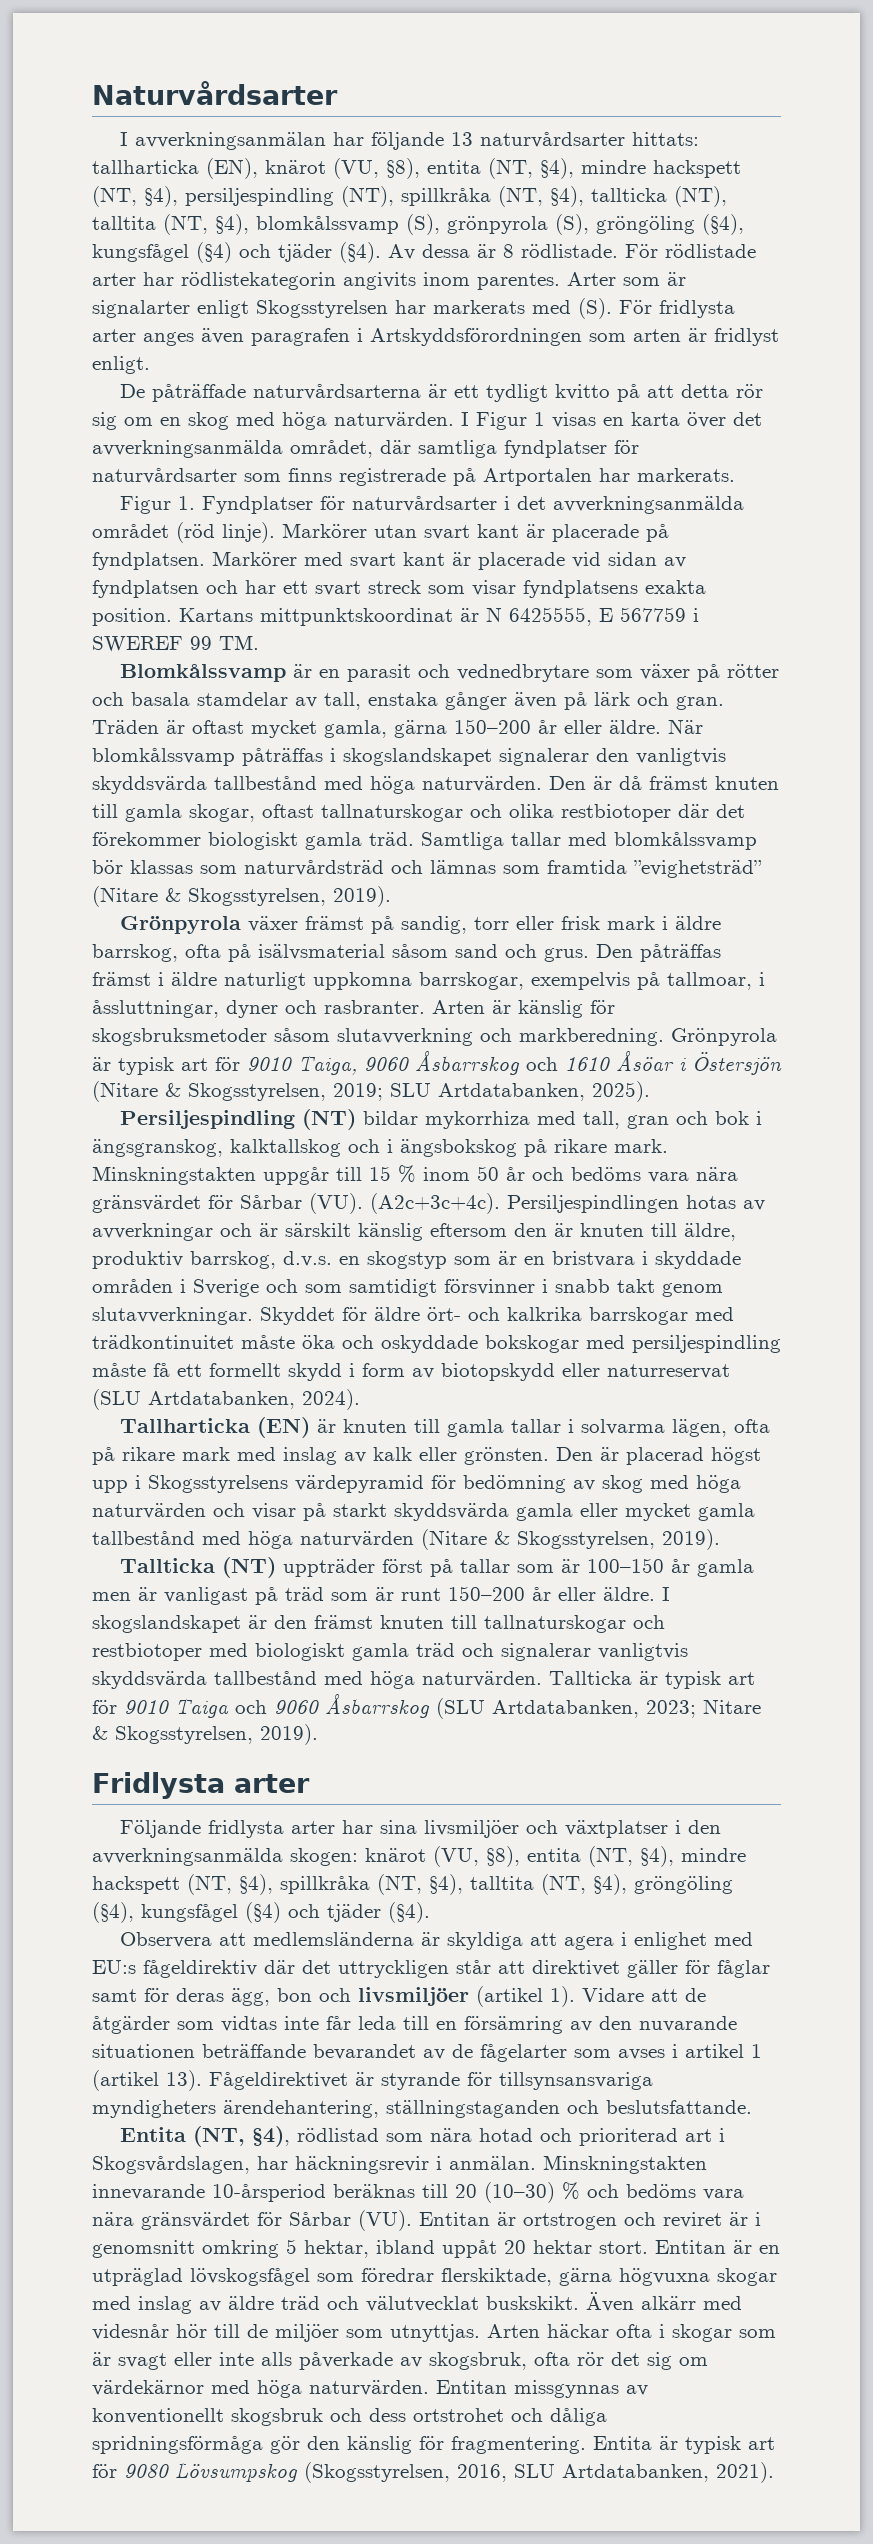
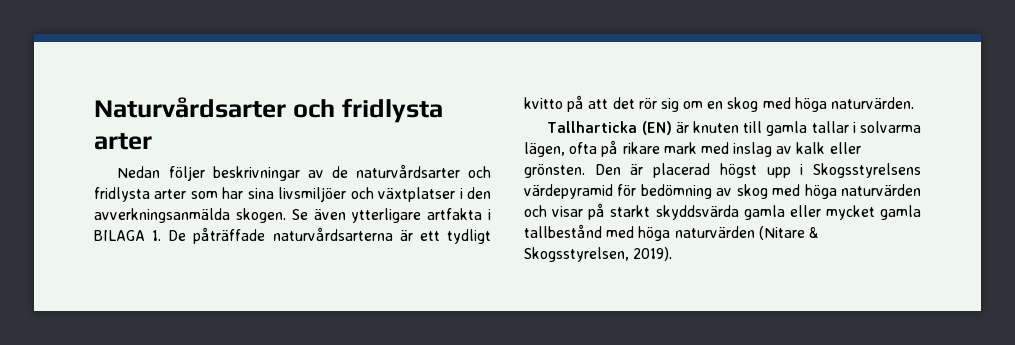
[119,132,699,150] [92,158,741,179] [92,186,727,207] [92,214,744,235] [92,242,756,263] [92,272,686,290] [92,298,735,319] [92,328,779,346] [92,356,150,374] // I avverkningsanmälan har följande 13 naturvårdsarter hittats: tallharticka (EN), knärot (VU, §8), entita (NT, §4), mindre hackspett (NT, §4), persiljespindling (NT), spillkråka (NT, §4), tallticka (NT), talltita (NT, §4), blomkålssvamp (S), grönpyrola (S), gröngöling (§4), kungsfågel (§4) och tjäder (§4). Av dessa är 8 rödlistade. För rödlistade arter har rödlistekategorin angivits inom parentes. Arter som är signalarter enligt Skogsstyrelsen har markerats med (S). För fridlysta arter anges även paragrafen i Artskyddsförordningen som arten är fridlyst enligt. // -> [292,98,443,123] [94,133,152,150] [117,164,491,181] [94,187,492,202] [94,208,491,223] [94,230,162,241] och fridlysta arter // Nedan följer beskrivningar av de naturvårdsarter och fridlysta arter som har sina livsmiljöer och växtplatser i den avverkningsanmälda skogen. Se även ytterligare artfakta i BILAGA 1.
[680,384,729,398] detta -> [612,97,635,109] det
[461,412,762,430] [92,440,639,458] [92,468,735,486] [119,496,744,514] [92,522,669,543] [92,551,686,570] [92,580,706,598] [92,607,699,626] [92,635,259,652] [119,664,779,682] [92,692,724,710] [92,719,703,738] [92,748,726,766] [92,776,779,794] [92,804,745,822] [92,832,757,850] [92,860,762,878] [92,886,391,907] [119,916,721,934] [92,944,721,962] [92,972,765,990] [92,1000,615,1018] [92,1028,777,1046] [92,1051,782,1075] [92,1081,650,1102] [119,1109,762,1130] [92,1139,668,1157] [92,1165,738,1185] [92,1193,765,1214] [92,1223,736,1241] [92,1251,741,1269] [92,1279,723,1297] [92,1307,734,1325] [92,1335,781,1353] [92,1363,730,1381] [92,1389,360,1410] I Figur 1 visas en karta över det avverkningsanmälda området, där samtliga fyndplatser för naturvårdsarter som finns registrerade på Artportalen har markerats. // Figur 1. Fyndplatser för naturvårdsarter i det avverkningsanmälda området (röd linje). Markörer utan svart kant är placerade på fyndplatsen. Markörer med svart kant är placerade vid sidan av fyndplatsen och har ett svart streck som visar fyndplatsens exakta position. Kartans mittpunktskoordinat är N 6425555, E 567759 i SWEREF 99 TM. // Blomkålssvamp är en parasit och vednedbrytare som växer på rötter och basala stamdelar av tall, enstaka gånger även på lärk och gran. Träden är oftast mycket gamla, gärna 150–200 år eller äldre. När blomkålssvamp påträffas i skogslandskapet signalerar den vanligtvis skyddsvärda tallbestånd med höga naturvärden. Den är då främst knuten till gamla skogar, oftast tallnaturskogar och olika restbiotoper där det förekommer biologiskt gamla träd. Samtliga tallar med blomkålssvamp bör klassas som naturvårdsträd och lämnas som framtida ”evighetsträd” (Nitare & Skogsstyrelsen, 2019). // Grönpyrola växer främst på sandig, torr eller frisk mark i äldre barrskog, ofta på isälvsmaterial såsom sand och grus. Den påträffas främst i äldre naturligt uppkomna barrskogar, exempelvis på tallmoar, i åssluttningar, dyner och rasbranter. Arten är känslig för skogsbruksmetoder såsom slutavverkning och markberedning. Grönpyrola är typisk art för 9010 Taiga, 9060 Åsbarrskog och 1610 Åsöar i Östersjön (Nitare & Skogsstyrelsen, 2019; SLU Artdatabanken, 2025). // Persiljespindling (NT) bildar mykorrhiza med tall, gran och bok i ängsgranskog, kalktallskog och i ängsbokskog på rikare mark. Minskningstakten uppgår till 15 % inom 50 år och bedöms vara nära gränsvärdet för Sårbar (VU). (A2c+3c+4c). Persiljespindlingen hotas av avverkningar och är särskilt känslig eftersom den är knuten till äldre, produktiv barrskog, d.v.s. en skogstyp som är en bristvara i skyddade områden i Sverige och som samtidigt försvinner i snabb takt genom slutavverkningar. Skyddet för äldre ört- och kalkrika barrskogar med trädkontinuitet måste öka och oskyddade bokskogar med persiljespindling måste få ett formellt skydd i form av biotopskydd eller naturreservat (SLU Artdatabanken, 2024). -> (915, 103) none
[119,1557,754,1578] [92,1586,670,1605] [92,1615,665,1633] [92,1643,688,1661] [92,1671,755,1689] [92,1694,761,1719] [92,1724,318,1745] [92,1772,310,1799] [119,1820,721,1838] [92,1846,746,1867] [92,1874,733,1895] [92,1902,430,1923] [119,1932,753,1950] [92,1960,770,1978] [92,1986,706,2007] [92,2016,737,2034] [92,2044,762,2062] [92,2070,653,2091] [92,2100,752,2118] [119,2126,725,2147] [92,2155,707,2174] [92,2182,744,2203] [92,2210,761,2231] [92,2239,780,2258] [92,2268,777,2286] [92,2292,742,2314] [92,2324,776,2342] [92,2352,708,2370] [92,2380,648,2398] [92,2408,607,2426] [92,2436,775,2454] [92,2462,774,2483] // Tallticka (NT) uppträder först på tallar som är 100–150 år gamla men är vanligast på träd som är runt 150–200 år eller äldre. I skogslandskapet är den främst knuten till tallnaturskogar och restbiotoper med biologiskt gamla träd och signalerar vanligtvis skyddsvärda tallbestånd med höga naturvärden. Tallticka är typisk art för 9010 Taiga och 9060 Åsbarrskog (SLU Artdatabanken, 2023; Nitare & Skogsstyrelsen, 2019). // Fridlysta arter // Följande fridlysta arter har sina livsmiljöer och växtplatser i den avverkningsanmälda skogen: knärot (VU, §8), entita (NT, §4), mindre hackspett (NT, §4), spillkråka (NT, §4), talltita (NT, §4), gröngöling (§4), kungsfågel (§4) och tjäder (§4). // Observera att medlemsländerna är skyldiga att agera i enlighet med EU:s fågeldirektiv där det uttryckligen står att direktivet gäller för fåglar samt för deras ägg, bon och livsmiljöer (artikel 1). Vidare att de åtgärder som vidtas inte får leda till en försämring av den nuvarande situationen beträffande bevarandet av de fågelarter som avses i artikel 1 (artikel 13). Fågeldirektivet är styrande för tillsynsansvariga myndigheters ärendehantering, ställningstaganden och beslutsfattande. // Entita (NT, §4), rödlistad som nära hotad och prioriterad art i Skogsvårdslagen, har häckningsrevir i anmälan. Minskningstakten innevarande 10-årsperiod beräknas till 20 (10–30) % och bedöms vara nära gränsvärdet för Sårbar (VU). Entitan är ortstrogen och reviret är i genomsnitt omkring 5 hektar, ibland uppåt 20 hektar stort. Entitan är en utpräglad lövskogsfågel som föredrar flerskiktade, gärna högvuxna skogar med inslag av äldre träd och välutvecklat buskskikt. Även alkärr med videsnår hör till de miljöer som utnyttjas. Arten häckar ofta i skogar som är svagt eller inte alls påverkade av skogsbruk, ofta rör det sig om värdekärnor med höga naturvärden. Entitan missgynnas av konventionellt skogsbruk och dess ortstrohet och dåliga spridningsförmåga gör den känslig för fragmentering. Entita är typisk art för 9080 Lövsumpskog (Skogsstyrelsen, 2016, SLU Artdatabanken, 2021). -> (673, 254) none

